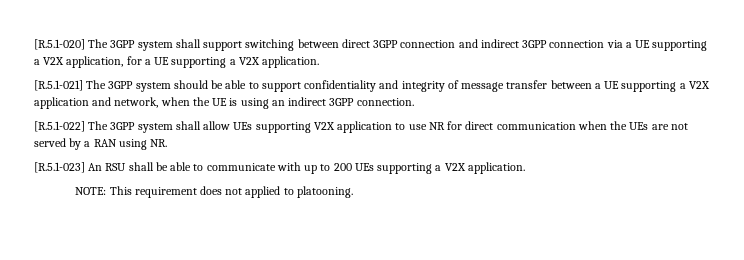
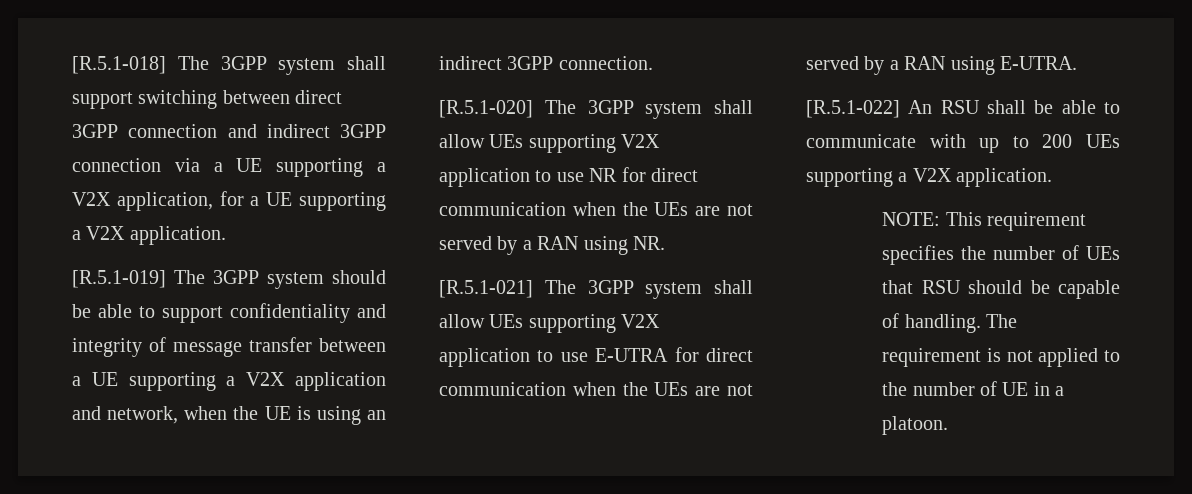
[34,39,85,50] [R.5.1-020] -> [72,56,166,74] [R.5.1-018]
[34,80,83,91] [R.5.1-021] -> [72,270,166,288] [R.5.1-019]
[34,121,85,132] [R.5.1-022] -> [439,100,533,118] [R.5.1-020]
[34,162,85,173] [R.5.1-023] -> [439,280,753,299] [439,314,661,333] [439,347,753,367] [439,382,753,396] [806,56,1077,75] [806,100,900,118] [R.5.1-021] The 3GPP system shall allow UEs supporting V2X application to use E-UTRA for direct communication when the UEs are not served by a RAN using E-UTRA. // [R.5.1-022]
[199,186,353,198] does not applied to platooning. -> [882,245,1120,265] [882,280,1120,299] [882,313,1018,333] [882,348,1120,367] [882,381,1065,396] [882,416,949,435] specifies the number of UEs that RSU should be capable of handling. The requirement is not applied to the number of UE in a platoon.

